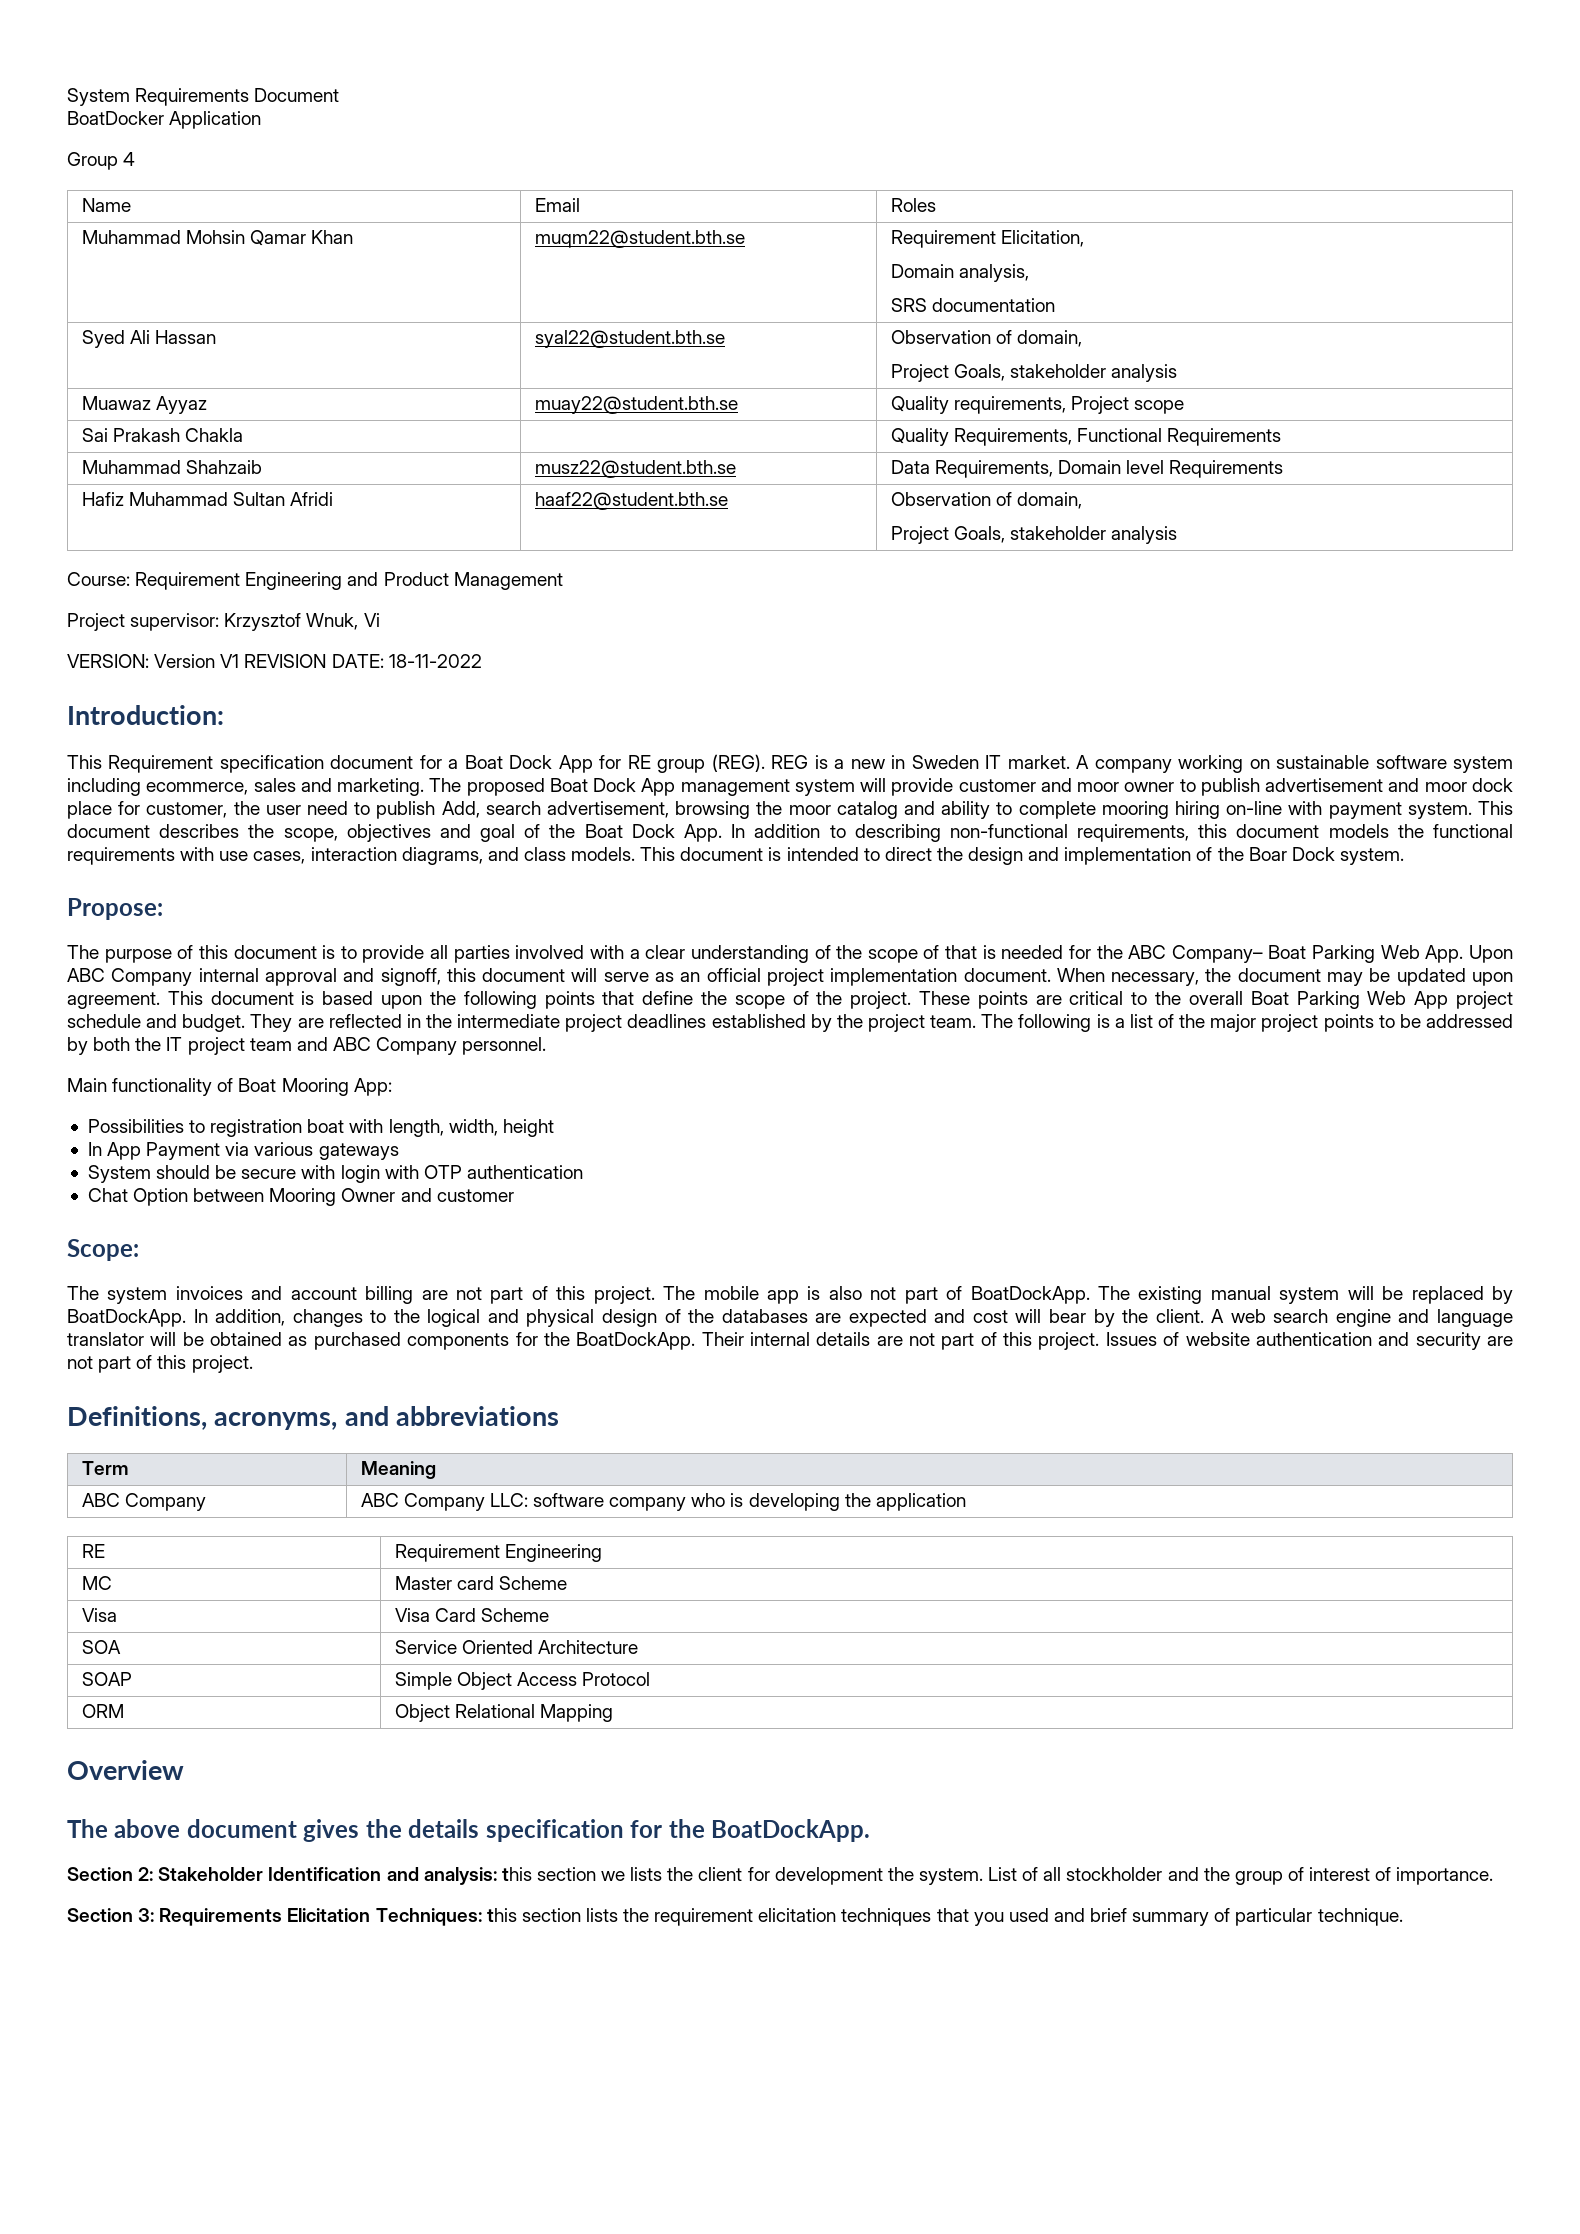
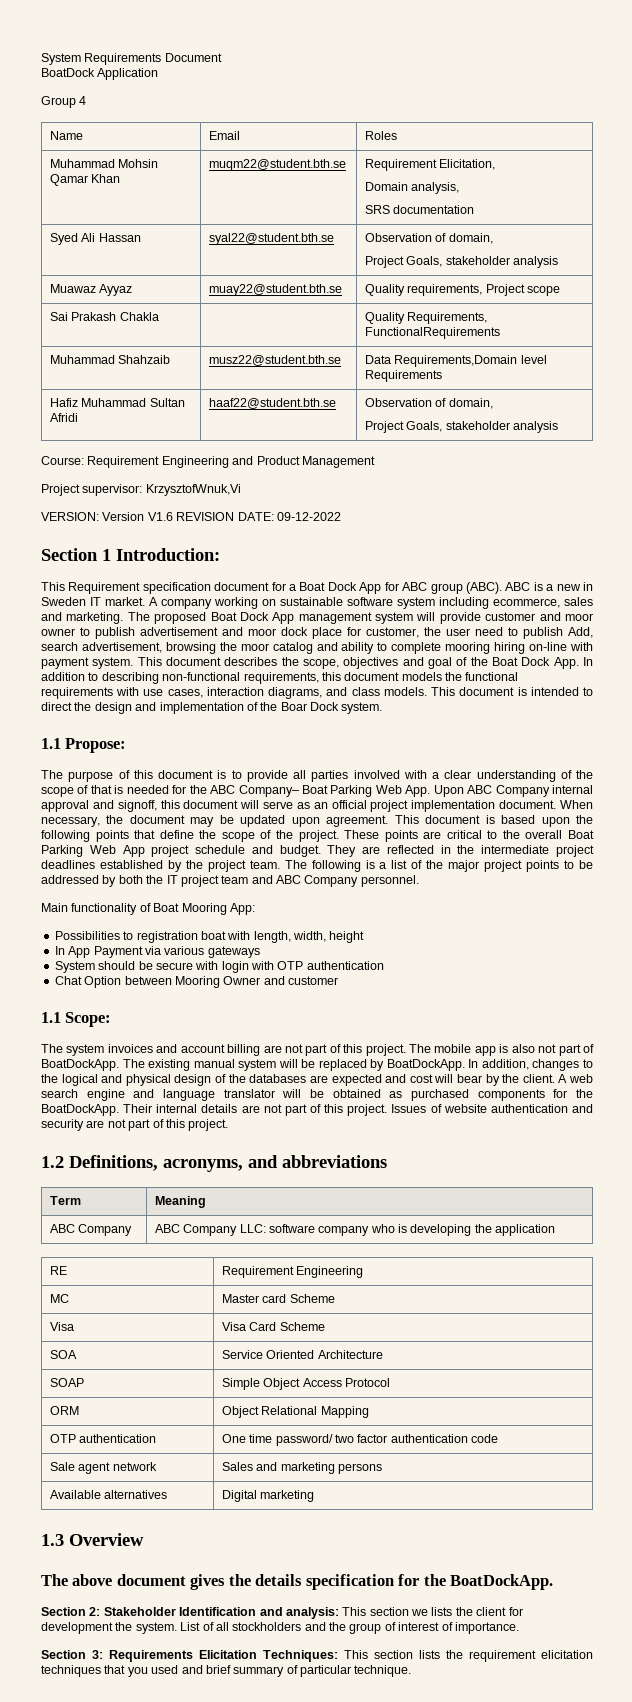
[67,111,164,125] BoatDocker -> [41,68,95,77] BoatDock
[1076,428,1282,446] Functional Requirements -> [364,327,500,339] FunctionalRequirements
[934,460,1121,478] Requirements, Domain -> [394,355,518,367] Requirements,Domain
[224,613,380,631] Krzysztof Wnuk, Vi -> [145,484,241,496] KrzysztofWnuk,Vi
[220,654,240,668] V1 -> [147,512,173,521] V1.6
[388,654,482,668] 18-11-2022 // -> [276,512,341,521] [41,548,111,561] 09-12-2022 // Section 1
[627,754,809,773] RE group (REG). REG -> [402,582,531,594] ABC group (ABC). ABC
(1404, 856) none -> [41,738,61,749] 1.1
(514, 1195) none -> [41,1012,61,1023] 1.1
(253, 1364) none -> [41,1156,64,1168] 1.2
(613, 1713) // -> [49,1434,157,1443] [221,1434,499,1446] [49,1462,157,1474] [221,1462,382,1474] [49,1490,168,1499] [221,1490,315,1502] [41,1534,64,1546] // OTP authentication | One time password/ two factor authentication code // Sale agent network | Sales and marketing persons // Available alternatives | Digital marketing // 1.3
[501,1867,532,1881] this -> [342,1607,367,1616] This
[1066,1867,1163,1881] stockholder -> [232,1622,302,1631] stockholders
[486,1908,517,1922] this -> [344,1650,368,1659] This

